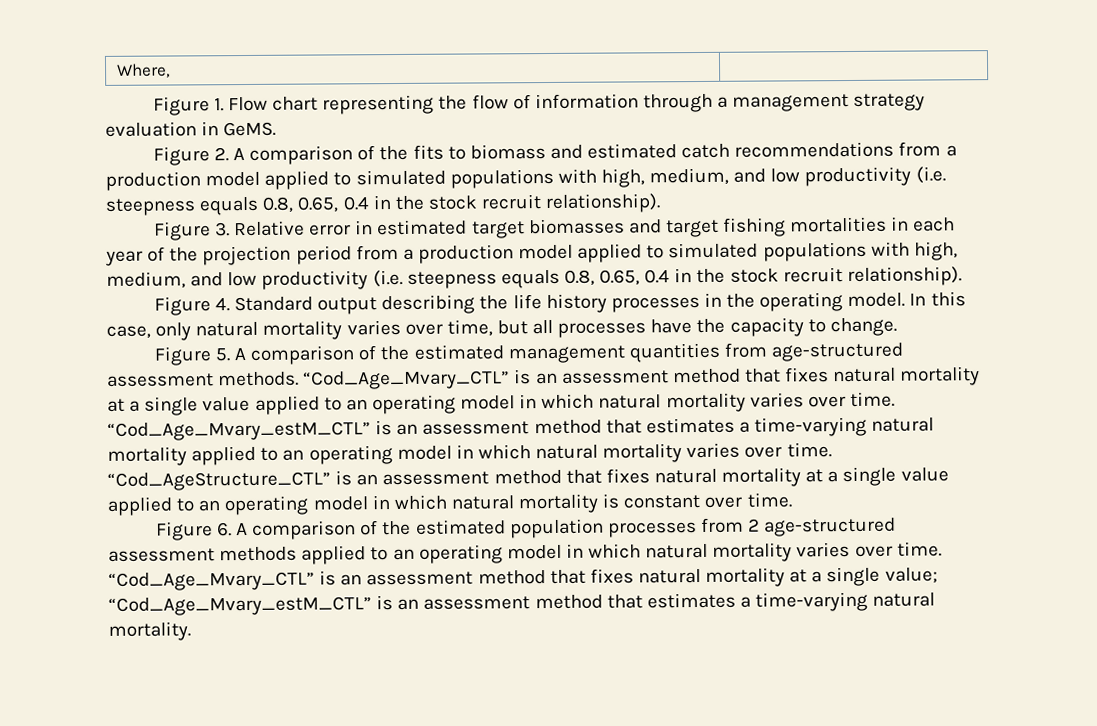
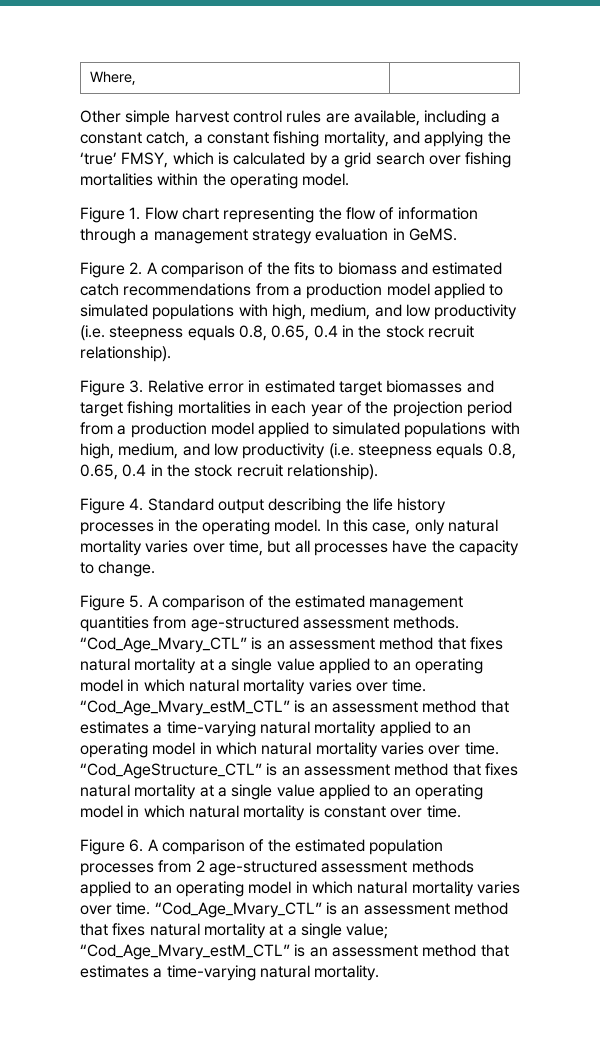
(172, 70) none -> [80,110,500,126] [80,131,511,147] [80,152,512,168] [80,173,350,189] // Other simple harvest control rules are available, including a constant catch, a constant fishing mortality, and applying the ‘true’ FMSY, which is calculated by a grid search over fishing mortalities within the operating model.

